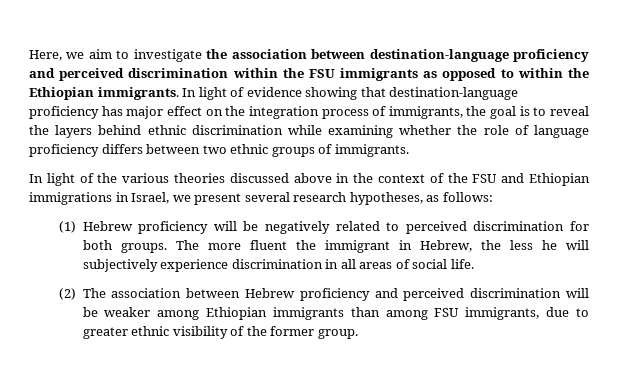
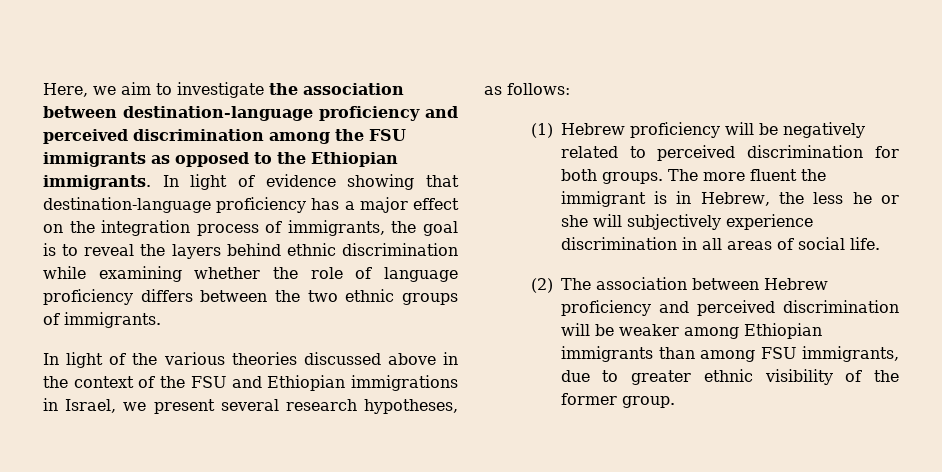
[232,68,278,78] within -> [269,132,330,144] among
[517,68,563,78] within -> (272, 158) none
(123, 111) none -> [344,201,355,210] a
(201, 149) none -> [275,290,300,302] the
(390, 246) none -> [654,191,668,204] is
(557, 245) none -> [881,195,899,204] [560,215,588,227] or she

